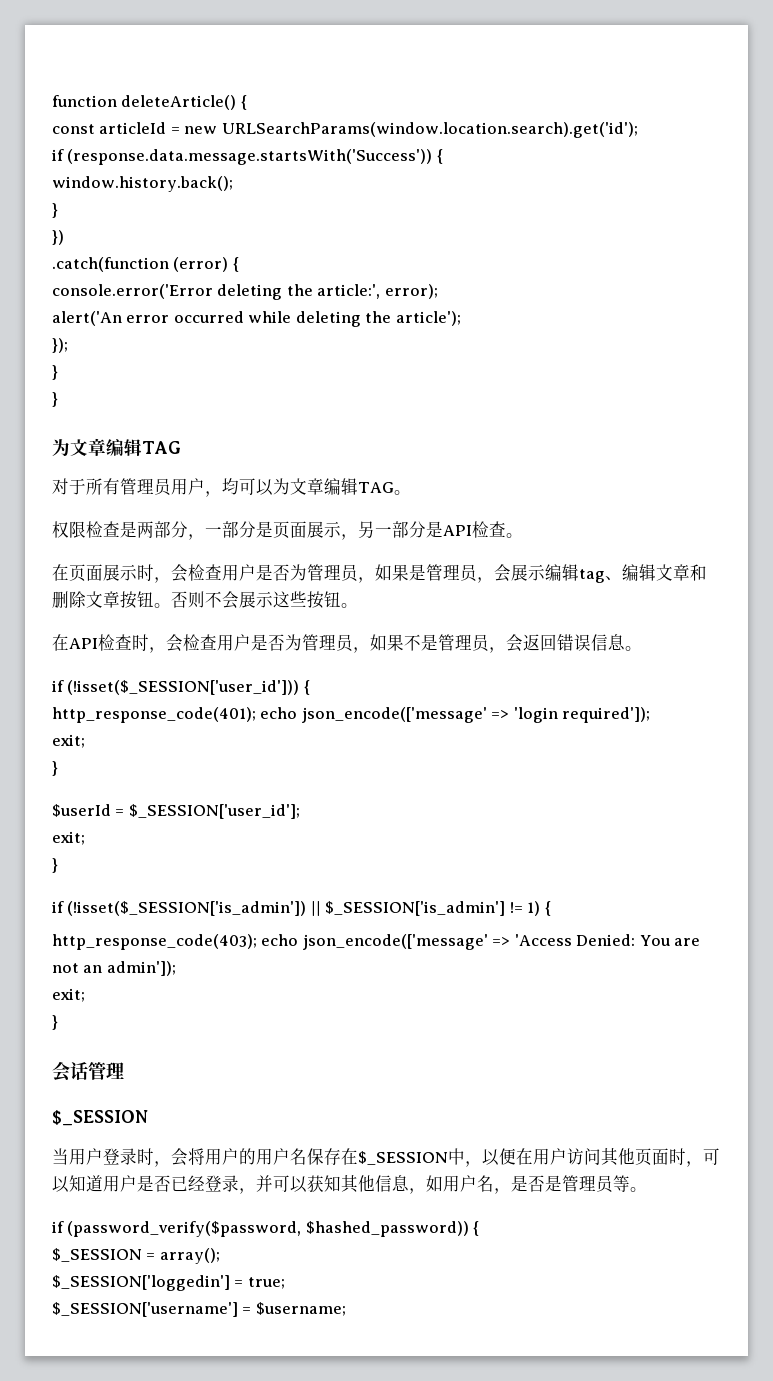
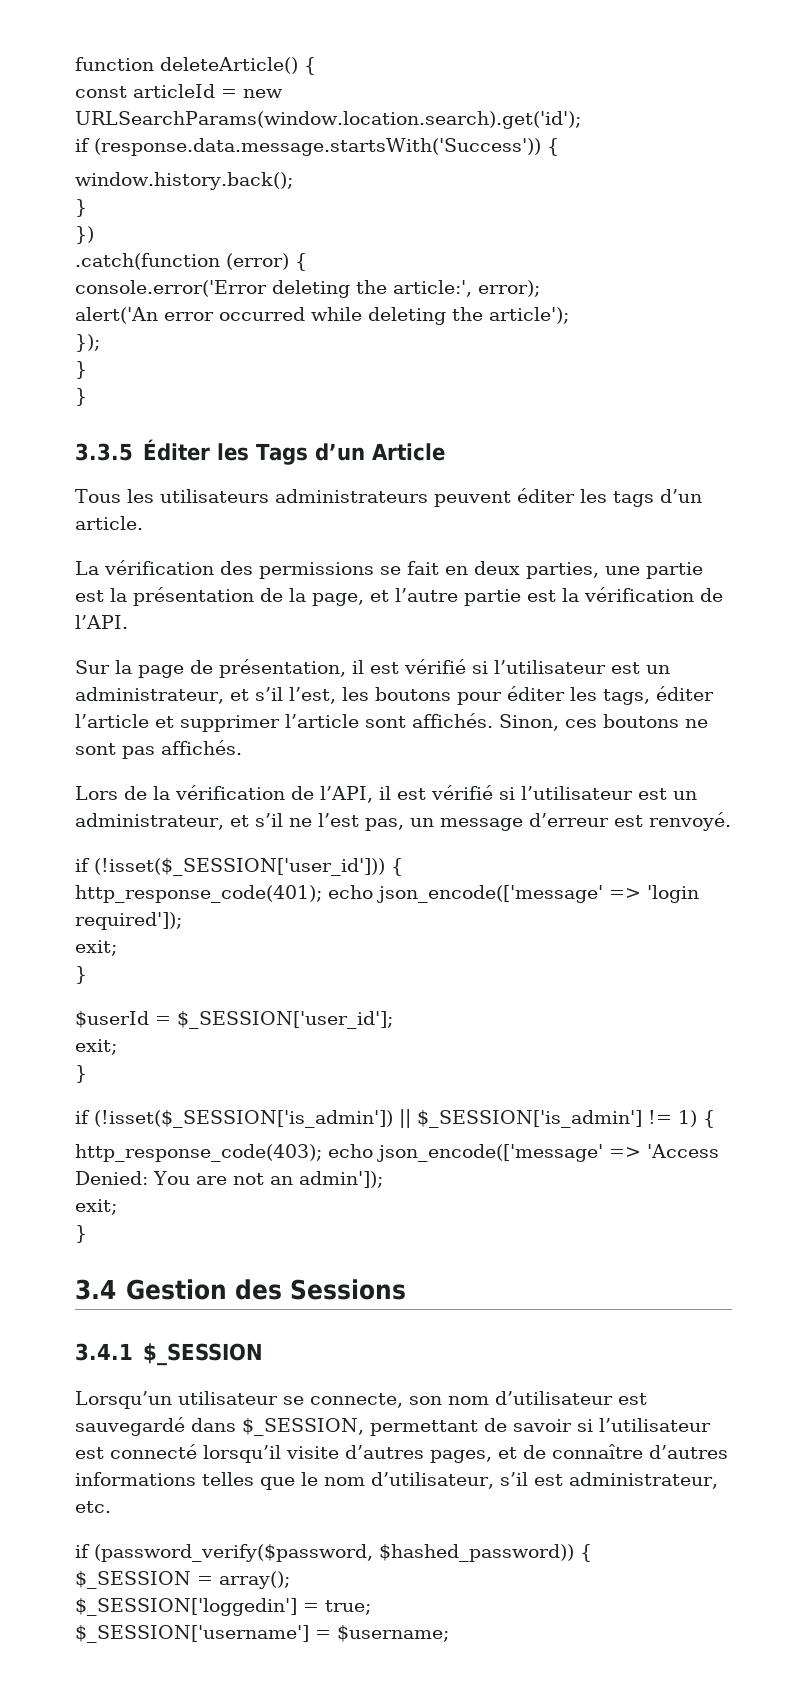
[52,438,181,456] [52,478,411,497] [52,521,523,540] [52,564,707,583] [52,591,358,609] [52,634,642,653] 为文章编辑TAG // 对于所有管理员用户，均可以为文章编辑TAG。 // 权限检查是两部分，一部分是页面展示，另一部分是API检查。 // 在页面展示时，会检查用户是否为管理员，如果是管理员，会展示编辑tag、编辑文章和删除文章按钮。否则不会展示这些按钮。 // 在API检查时，会检查用户是否为管理员，如果不是管理员，会返回错误信息。 -> [75,439,446,465] [75,488,702,507] [75,516,143,530] [75,560,703,579] [75,587,723,606] [75,615,128,629] [75,659,670,678] [75,686,714,705] [75,713,708,732] [75,740,242,759] [75,785,697,803] [75,812,731,831] 3.3.5 Éditer les Tags d’un Article // Tous les utilisateurs administrateurs peuvent éditer les tags d’un article. // La vérification des permissions se fait en deux parties, une partie est la présentation de la page, et l’autre partie est la vérification de l’API. // Sur la page de présentation, il est vérifié si l’utilisateur est un administrateur, et s’il l’est, les boutons pour éditer les tags, éditer l’article et supprimer l’article sont affichés. Sinon, ces boutons ne sont pas affichés. // Lors de la vérification de l’API, il est vérifié si l’utilisateur est un administrateur, et s’il ne l’est pas, un message d’erreur est renvoyé.
[52,1061,124,1082] [52,1110,148,1126] [52,1148,720,1167] [52,1175,647,1194] 会话管理 // $_SESSION // 当用户登录时，会将用户的用户名保存在$_SESSION中，以便在用户访问其他页面时，可以知道用户是否已经登录，并可以获知其他信息，如用户名，是否是管理员等。 -> [75,1279,406,1300] [75,1343,264,1366] [75,1391,647,1409] [75,1417,711,1436] [75,1444,728,1463] [75,1472,718,1490] [75,1501,111,1513] 3.4 Gestion des Sessions // 3.4.1 $_SESSION // Lorsqu’un utilisateur se connecte, son nom d’utilisateur est sauvegardé dans $_SESSION, permettant de savoir si l’utilisateur est connecté lorsqu’il visite d’autres pages, et de connaître d’autres informations telles que le nom d’utilisateur, s’il est administrateur, etc.

